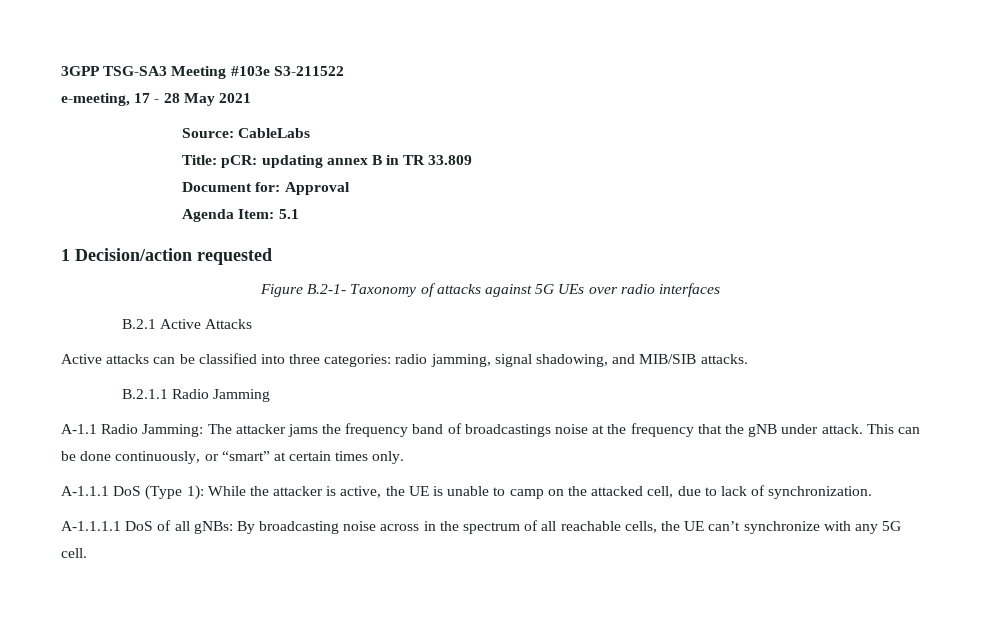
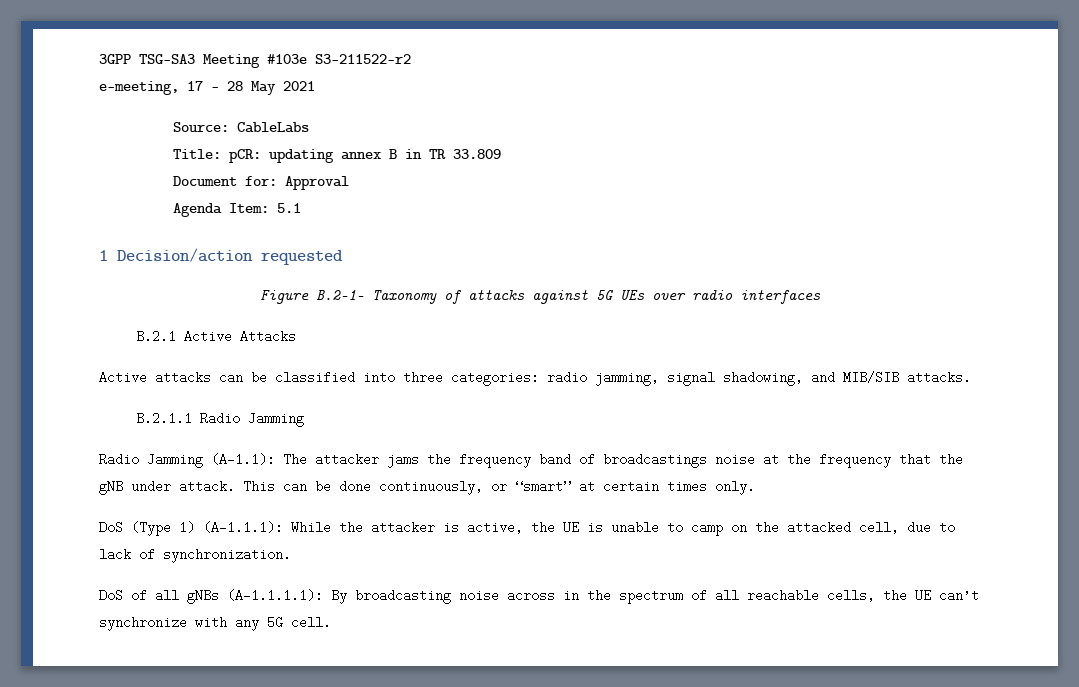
[273,66,344,76] S3-211522 -> [315,54,411,64] S3-211522-r2
[61,424,204,437] A-1.1 Radio Jamming: -> [99,453,275,468] Radio Jamming (A-1.1):
[61,486,109,496] A-1.1.1 -> (755, 487) none
[186,485,204,500] 1): -> [179,521,283,534] 1) (A-1.1.1):
[61,521,121,531] A-1.1.1.1 -> (291, 555) none
[193,521,233,534] gNBs: -> [187,589,323,604] gNBs (A-1.1.1.1):

